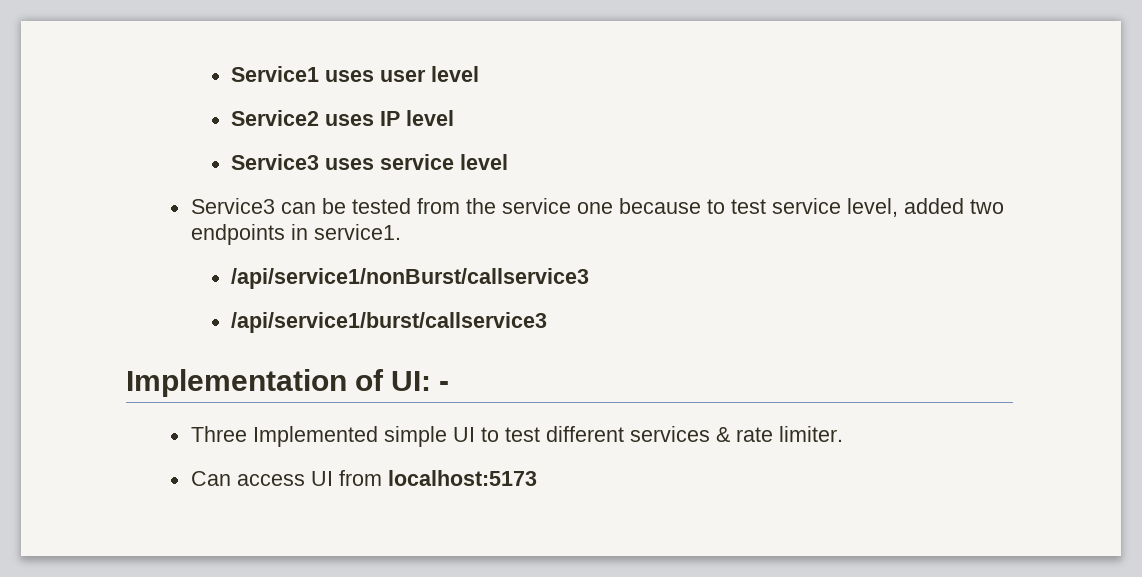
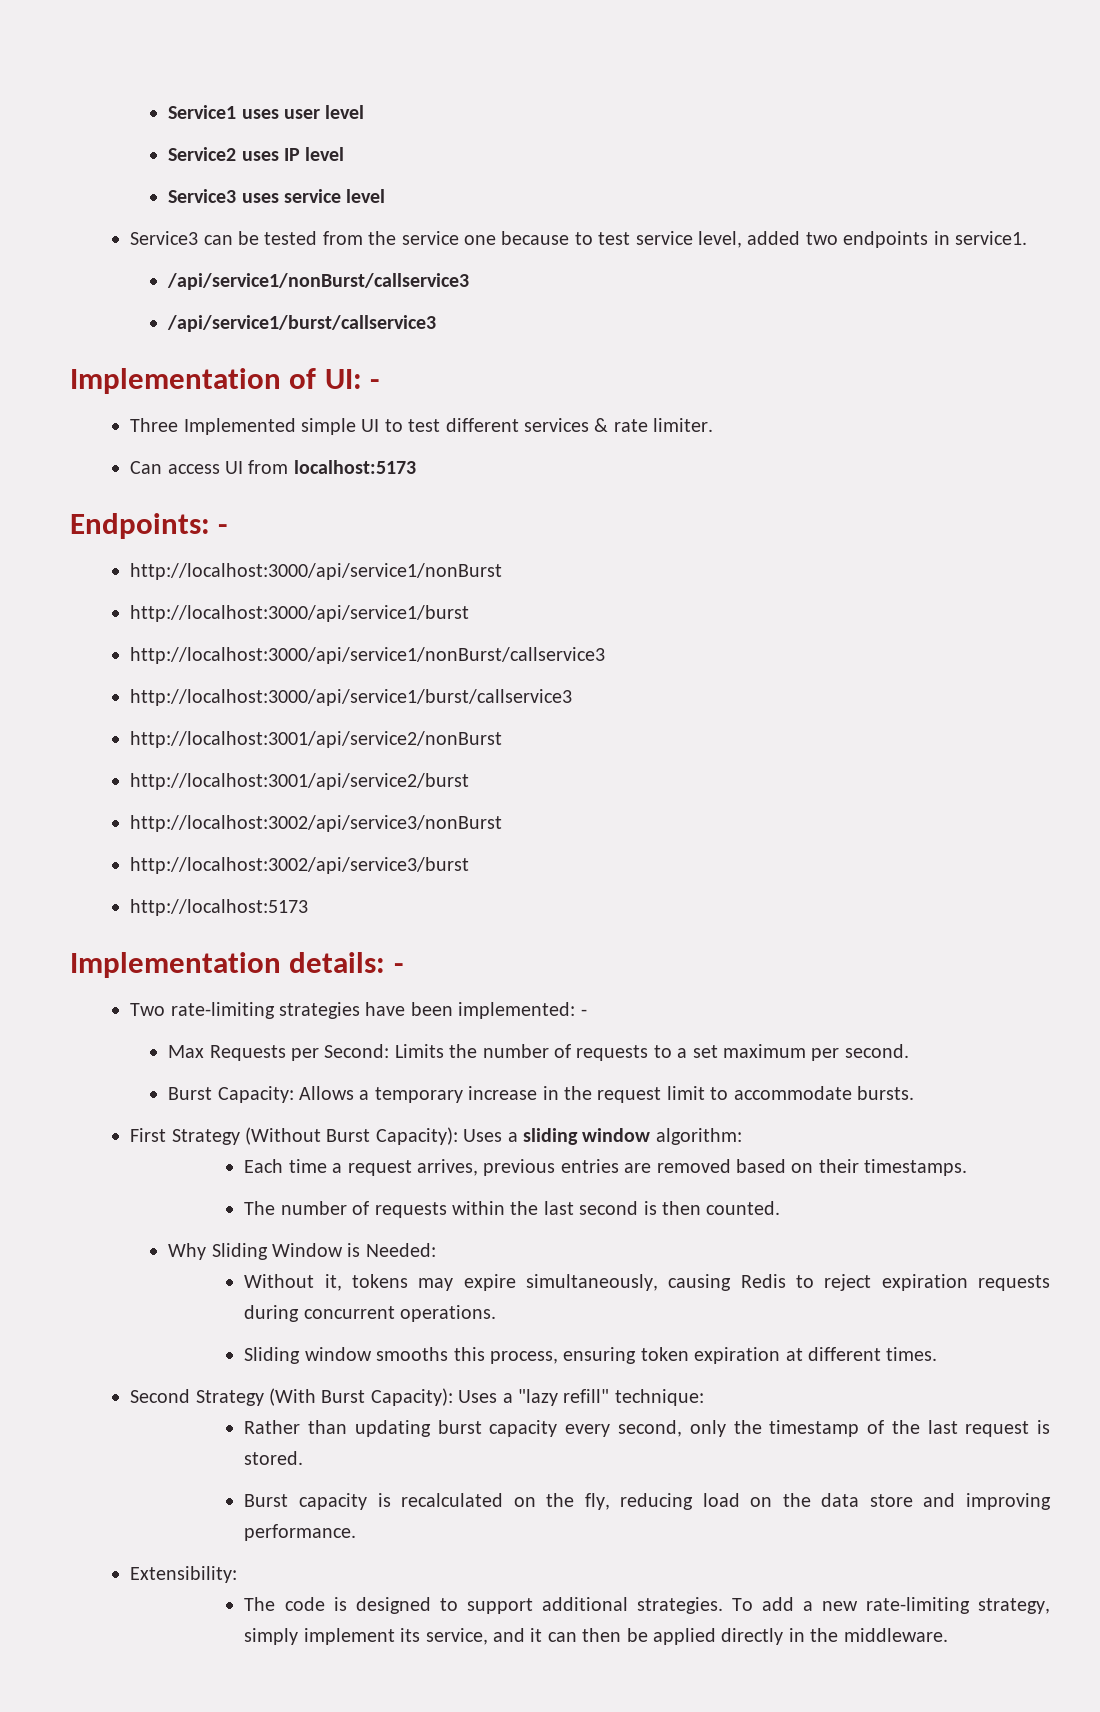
(537, 478) none -> [70,513,228,539] [130,563,503,580] [130,605,470,622] [130,647,606,664] [130,689,573,706] [130,731,503,748] [130,773,470,790] [130,815,503,832] [130,857,470,874] [130,899,309,916] [70,952,403,978] [130,1002,587,1019] [168,1044,909,1061] [168,1086,915,1103] [130,1127,742,1145] [244,1159,968,1176] [244,1201,781,1218] [168,1243,436,1260] [244,1274,1050,1291] [244,1305,497,1322] [244,1347,938,1364] [130,1388,704,1406] [244,1420,1050,1437] [244,1451,304,1465] [244,1493,1052,1510] [244,1524,357,1541] [130,1566,238,1583] [244,1597,1050,1614] [244,1628,948,1645] // Endpoints: - // http://localhost:3000/api/service1/nonBurst // http://localhost:3000/api/service1/burst // http://localhost:3000/api/service1/nonBurst/callservice3 // http://localhost:3000/api/service1/burst/callservice3 // http://localhost:3001/api/service2/nonBurst // http://localhost:3001/api/service2/burst // http://localhost:3002/api/service3/nonBurst // http://localhost:3002/api/service3/burst // http://localhost:5173 // Implementation details: - // Two rate-limiting strategies have been implemented: - // Max Requests per Second: Limits the number of requests to a set maximum per second. // Burst Capacity: Allows a temporary increase in the request limit to accommodate bursts. // First Strategy (Without Burst Capacity): Uses a sliding window algorithm: // Each time a request arrives, previous entries are removed based on their timestamps. // The number of requests within the last second is then counted. // Why Sliding Window is Needed: // Without it, tokens may expire simultaneously, causing Redis to reject expiration requests during concurrent operations. // Sliding window smooths this process, ensuring token expiration at different times. // Second Strategy (With Burst Capacity): Uses a "lazy refill" technique: // Rather than updating burst capacity every second, only the timestamp of the last request is stored. // Burst capacity is recalculated on the fly, reducing load on the data store and improving performance. // Extensibility: // The code is designed to support additional strategies. To add a new rate-limiting strategy, simply implement its service, and it can then be applied directly in the middleware.

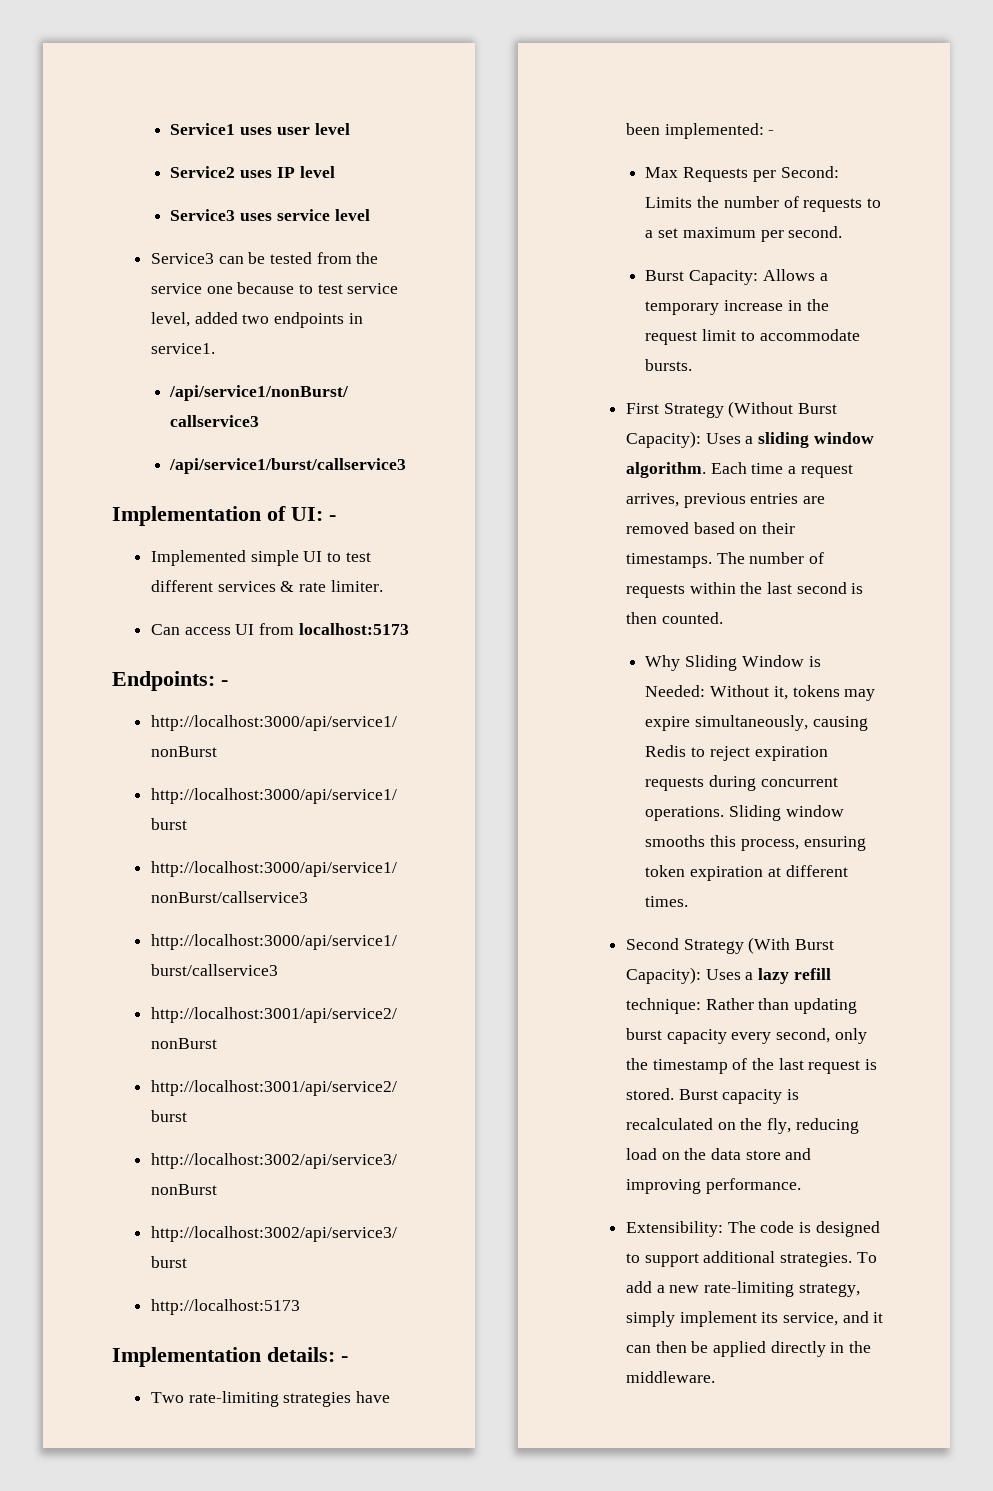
[130,418,179,432] Three -> (336, 518) none
[655,1128,742,1145] algorithm: // -> [625,462,706,478] algorithm.
(968, 1167) // -> (712, 560) none
(436, 1250) // -> (706, 691) none
(497, 1313) // -> (725, 813) none
[517,1389,610,1406] "lazy refill" -> [758,968,831,984] lazy refill
(704, 1397) // -> (701, 1006) none
(304, 1458) // -> (674, 1094) none
(238, 1574) // -> (723, 1229) none

